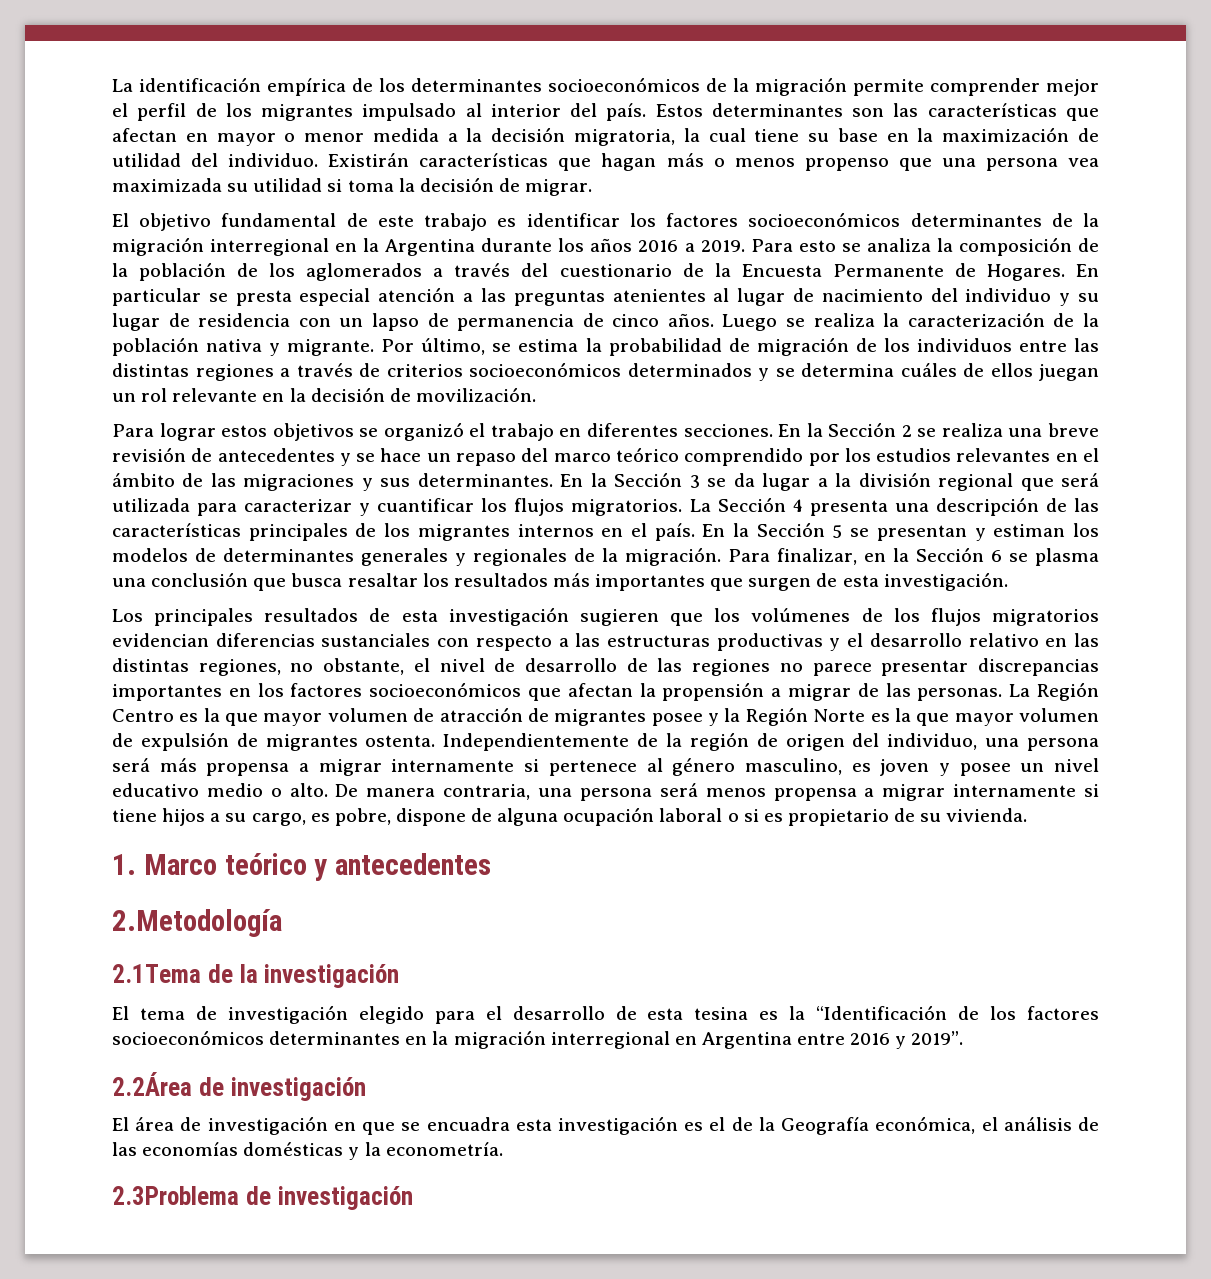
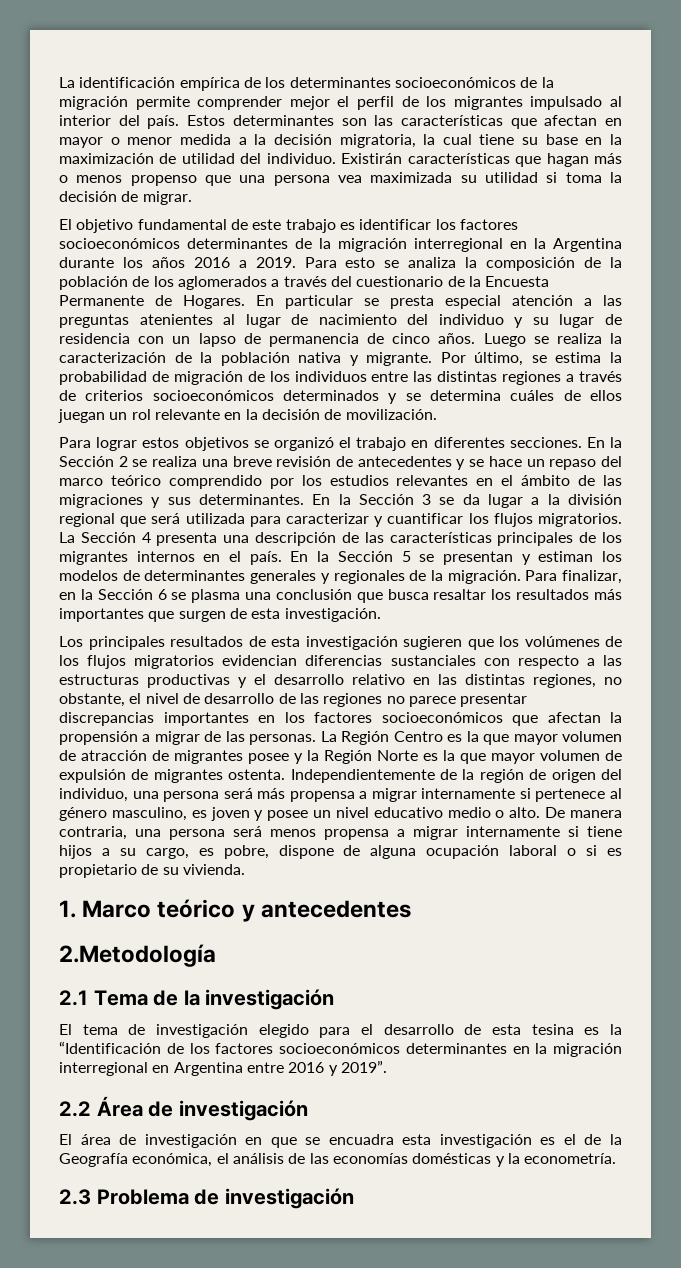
[112,964,201,983] 2.1Tema -> [59,990,148,1006] 2.1 Tema
[112,1072,192,1096] 2.2Área -> [59,1096,143,1117] 2.2 Área
[112,1186,239,1205] 2.3Problema -> [59,1189,189,1205] 2.3 Problema

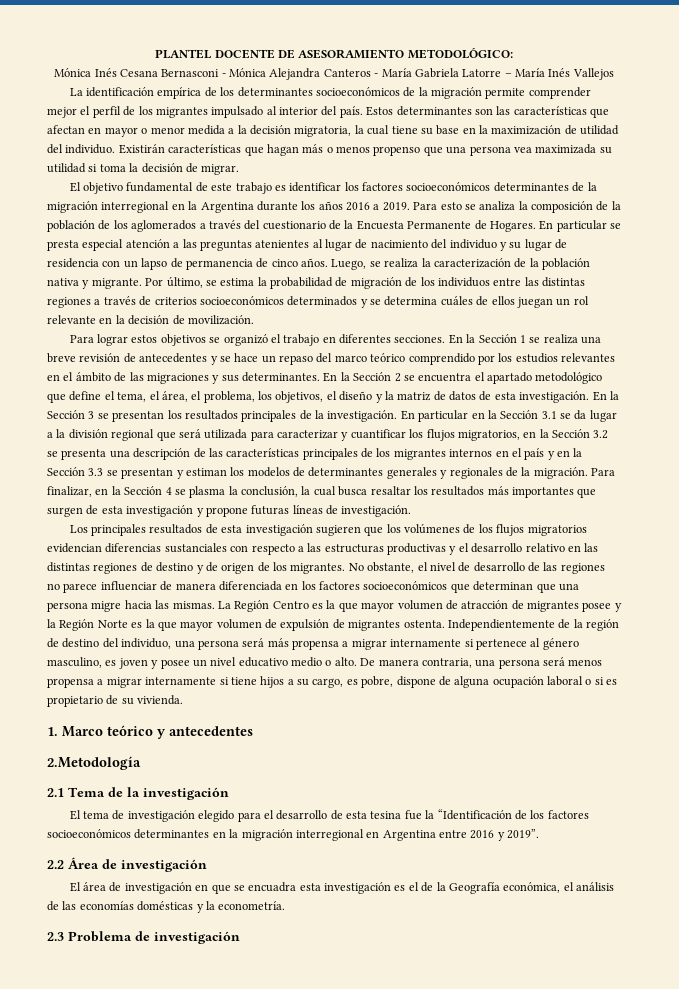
(59, 82) none -> [155,47,513,59] [54,68,614,80] PLANTEL DOCENTE DE ASESORAMIENTO METODOLÓGICO: // Mónica Inés Cesana Bernasconi - Mónica Alejandra Canteros - María Gabriela Latorre – María Inés Vallejos //
[483,333,526,347] Luego -> [331,259,367,270] Luego,
[118,456,128,467] 2 -> [519,335,526,343] 1
[422,494,432,505] 3 -> [394,372,603,384] [47,391,619,403] [47,410,557,422] 2 se encuentra el apartado metodológico que define el tema, el área, el problema, los objetivos, el diseño y la matriz de datos de esta investigación. En la Sección 3 se presentan los resultados principales de la investigación. En particular en la Sección 3.1
[538,513,622,527] [59,532,151,543] migratorios. La Sección 4 -> [457,429,609,441] [47,451,58,457] migratorios, en la Sección 3.2 se
[249,551,411,565] país. En la Sección 5 -> [524,448,583,460] [47,467,104,476] país y en la Sección 3.3
[157,589,167,600] 6 -> [165,487,172,495] 4
[245,589,383,603] una conclusión que -> [228,486,336,497] la conclusión, la cual
(281, 613) none -> [126,505,338,517] investigación y propone futuras líneas de
[533,674,622,688] regiones, no -> [93,562,364,574] regiones de destino y de origen de los migrantes. No
[460,693,528,707] [59,712,249,726] presentar discrepancias importantes -> [100,581,282,591] influenciar de manera diferenciada
[547,712,622,723] [59,731,317,745] afectan la propensión a migrar de las personas. -> [473,581,579,593] [47,600,215,612] determinan que una persona migre hacia las mismas.
[551,769,596,783] origen -> [62,638,100,648] destino
[584,1027,600,1035] es -> [404,810,422,820] fue

